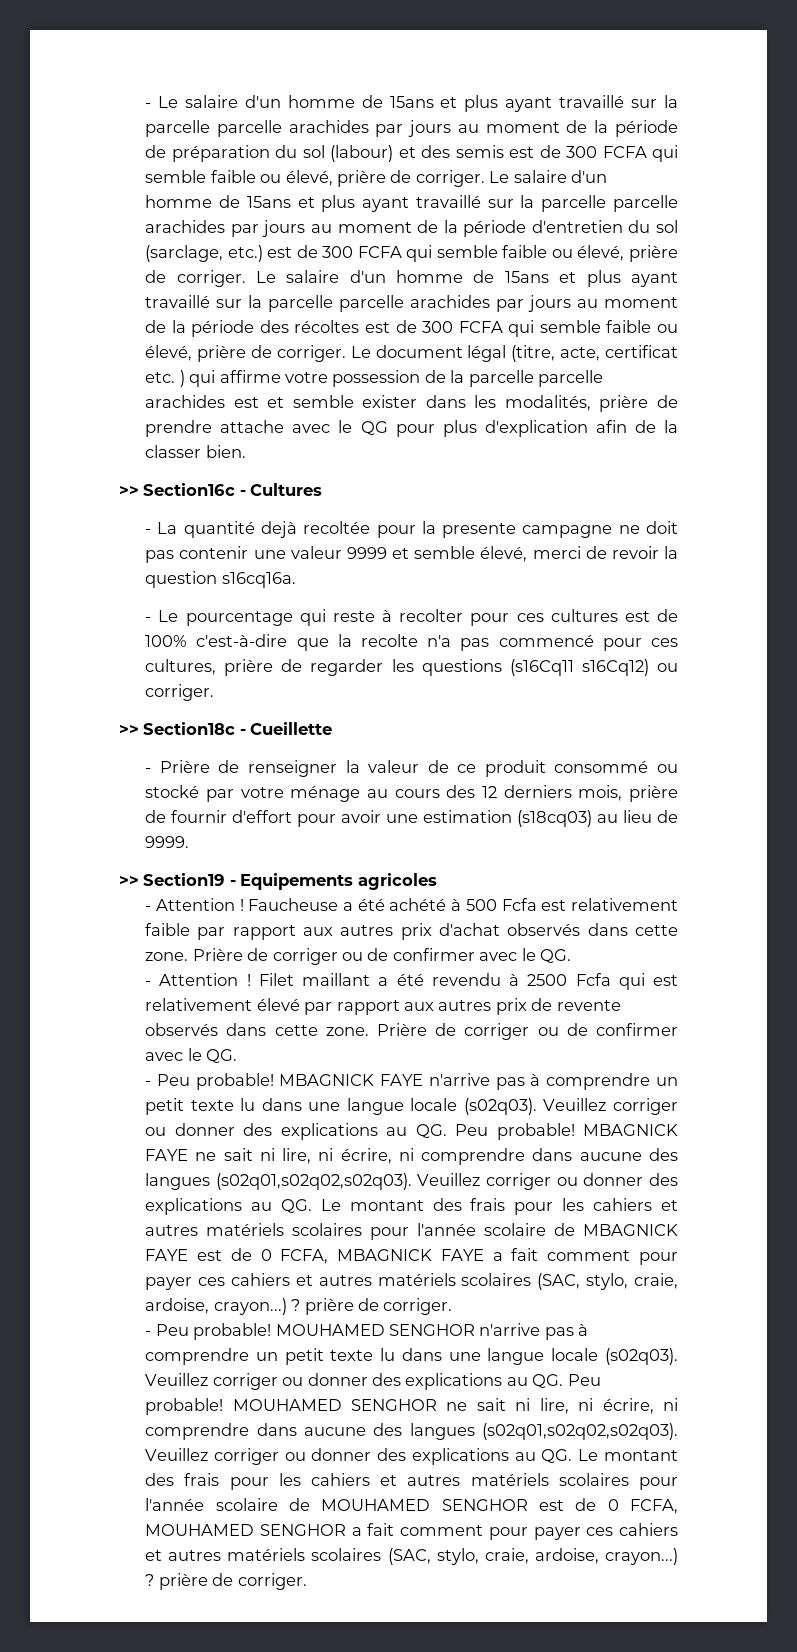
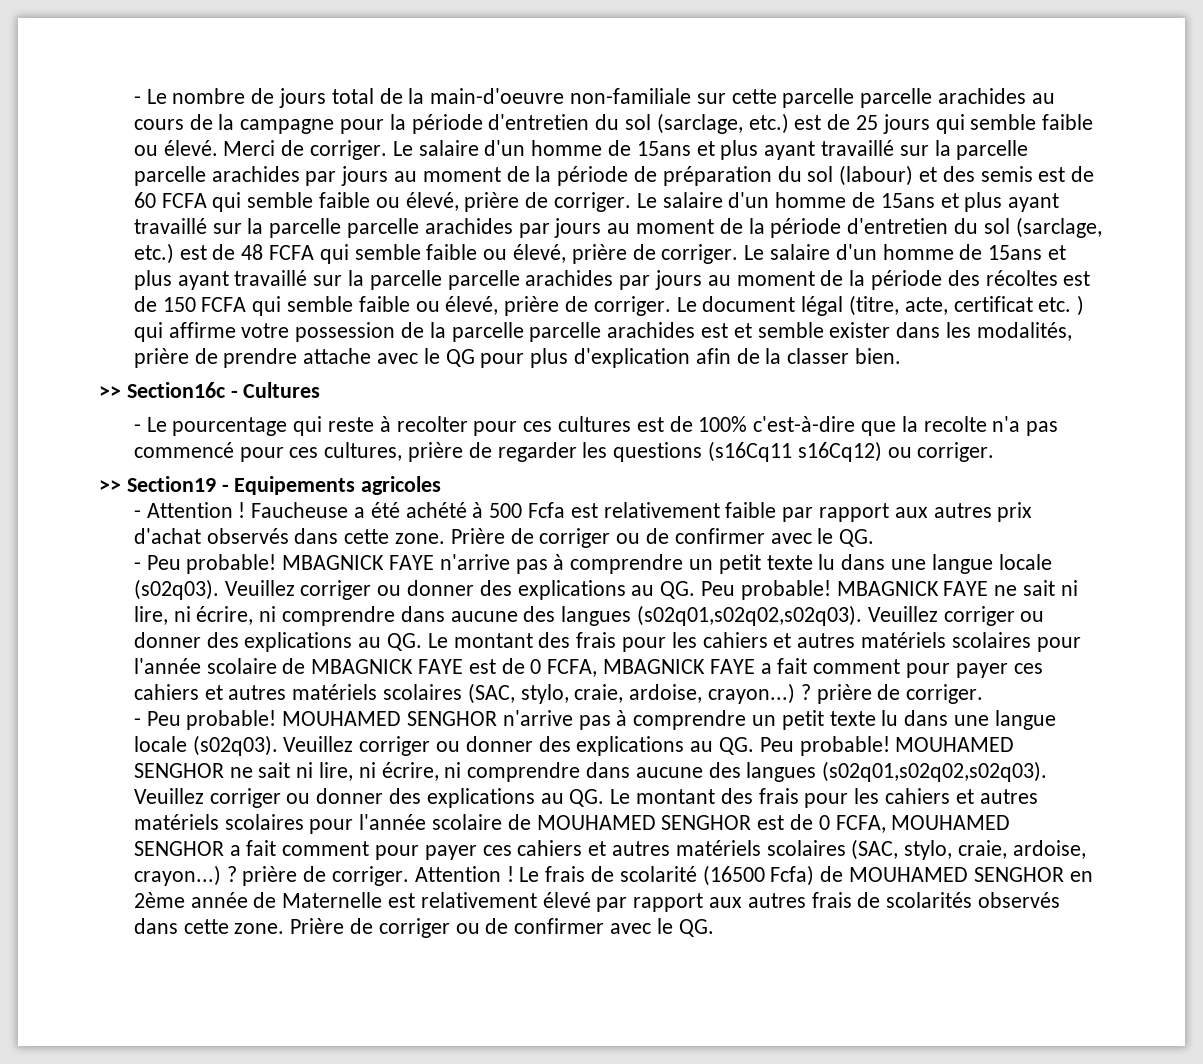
[145,96,179,108] - Le -> [133,88,1055,108] [133,113,1094,134] [133,140,413,160] - Le nombre de jours total de la main-d'oeuvre non-familiale sur cette parcelle parcelle arachides au cours de la campagne pour la période d'entretien du sol (sarclage, etc.) est de 25 jours qui semble faible ou élevé. Merci de corriger. Le
[566,146,598,158] 300 -> [133,192,156,208] 60
[322,246,354,258] 300 -> [241,244,264,260] 48
[422,321,454,333] 300 -> [162,297,196,312] 150
[145,521,679,538] [145,546,679,563] [145,571,296,588] // - La quantité dejà recoltée pour la presente campagne ne doit pas contenir une valeur 9999 et semble élevé, merci de revoir la question s16cq16a. -> (321, 390) none
[119,722,333,735] [145,760,678,777] [145,785,678,802] [145,810,679,827] [145,836,190,848] // >> Section18c - Cueillette // - Prière de renseigner la valeur de ce produit consommé ou stocké par votre ménage au cours des 12 derniers mois, prière de fournir d'effort pour avoir une estimation (s18cq03) au lieu de 9999. -> (995, 452) none
[145,973,678,990] [145,998,621,1015] [145,1023,678,1040] [145,1048,238,1063] // - Attention ! Filet maillant a été revendu à 2500 Fcfa qui est relativement élevé par rapport aux autres prix de revente observés dans cette zone. Prière de corriger ou de confirmer avec le QG. -> (875, 538) none
(307, 1581) none -> [414,865,1093,886] [133,892,1060,912] [133,918,714,938] Attention ! Le frais de scolarité (16500 Fcfa) de MOUHAMED SENGHOR en 2ème année de Maternelle est relativement élevé par rapport aux autres frais de scolarités observés dans cette zone. Prière de corriger ou de confirmer avec le QG.

